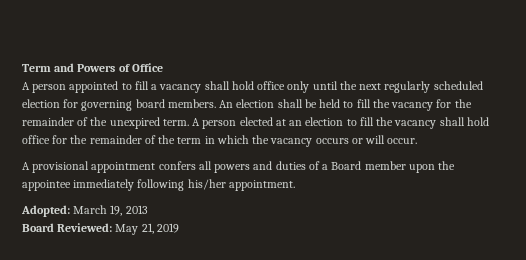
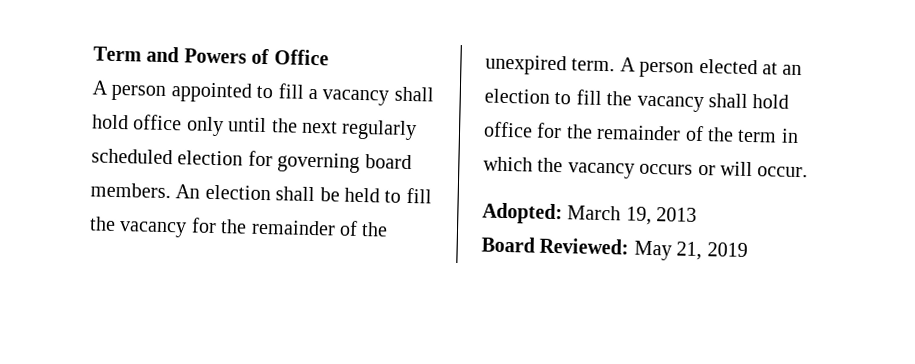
[22,161,456,173] [22,179,295,191] // A provisional appointment confers all powers and duties of a Board member upon the appointee immediately following his/her appointment. -> (809, 172) none

